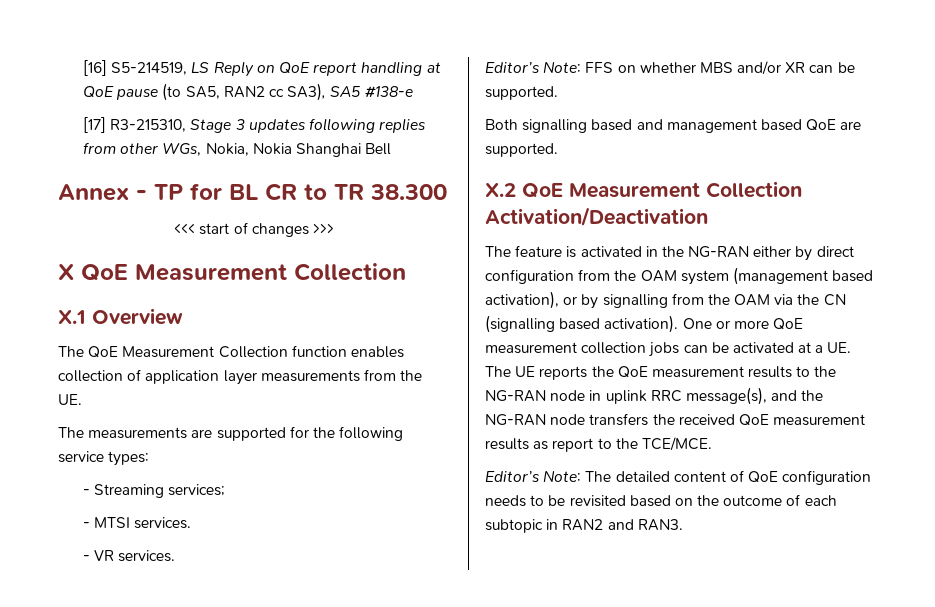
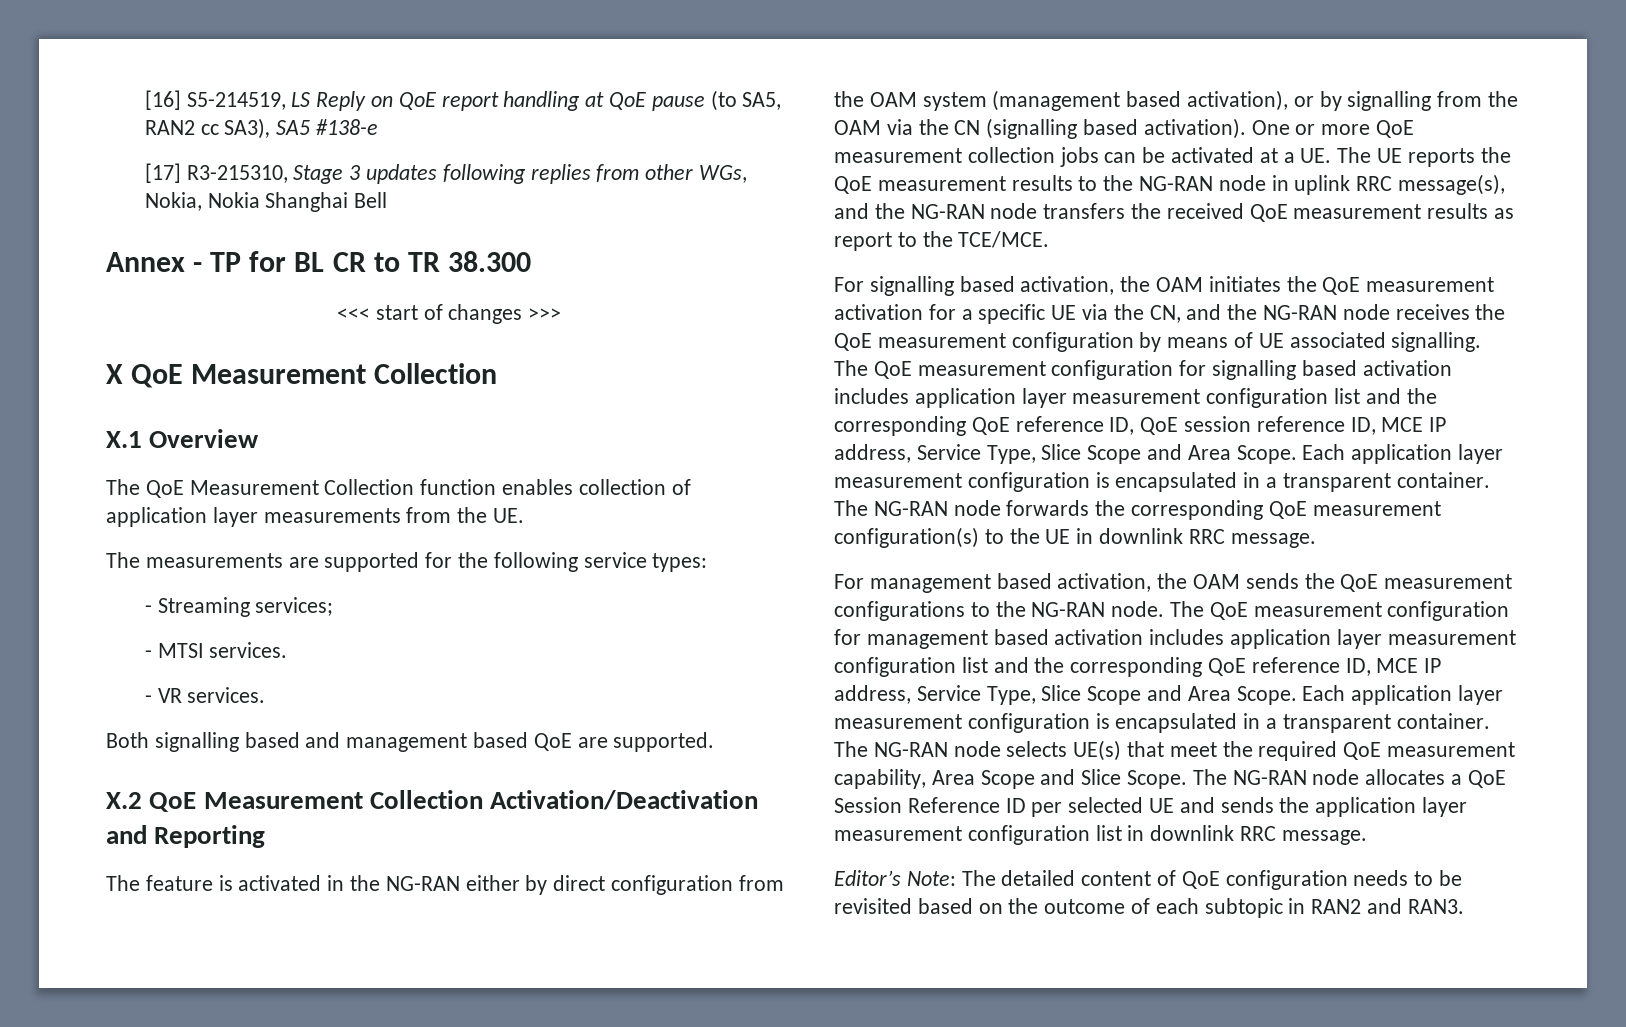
[485,61,855,75] [485,86,558,100] // Editor’s Note: FFS on whether MBS and/or XR can be supported. -> (266, 695) none
(708, 216) none -> [106,825,266,848] and Reporting
(712, 444) none -> [834,276,1495,296] [834,304,1506,324] [834,332,1482,352] [834,360,1452,380] [834,388,1437,408] [834,416,1447,436] [834,444,1504,464] [834,472,1490,492] [834,500,1441,520] [834,527,1316,548] [834,573,1513,593] [834,601,1510,621] [834,629,1516,649] [834,657,1442,677] [834,685,1504,705] [834,713,1490,733] [834,740,1516,761] [834,769,1506,789] [834,797,1468,817] [834,825,1367,845] // For signalling based activation, the OAM initiates the QoE measurement activation for a specific UE via the CN, and the NG-RAN node receives the QoE measurement configuration by means of UE associated signalling. The QoE measurement configuration for signalling based activation includes application layer measurement configuration list and the corresponding QoE reference ID, QoE session reference ID, MCE IP address, Service Type, Slice Scope and Area Scope. Each application layer measurement configuration is encapsulated in a transparent container. The NG-RAN node forwards the corresponding QoE measurement configuration(s) to the UE in downlink RRC message. // For management based activation, the OAM sends the QoE measurement configurations to the NG-RAN node. The QoE measurement configuration for management based activation includes application layer measurement configuration list and the corresponding QoE reference ID, MCE IP address, Service Type, Slice Scope and Area Scope. Each application layer measurement configuration is encapsulated in a transparent container. The NG-RAN node selects UE(s) that meet the required QoE measurement capability, Area Scope and Slice Scope. The NG-RAN node allocates a QoE Session Reference ID per selected UE and sends the application layer measurement configuration list in downlink RRC message.

